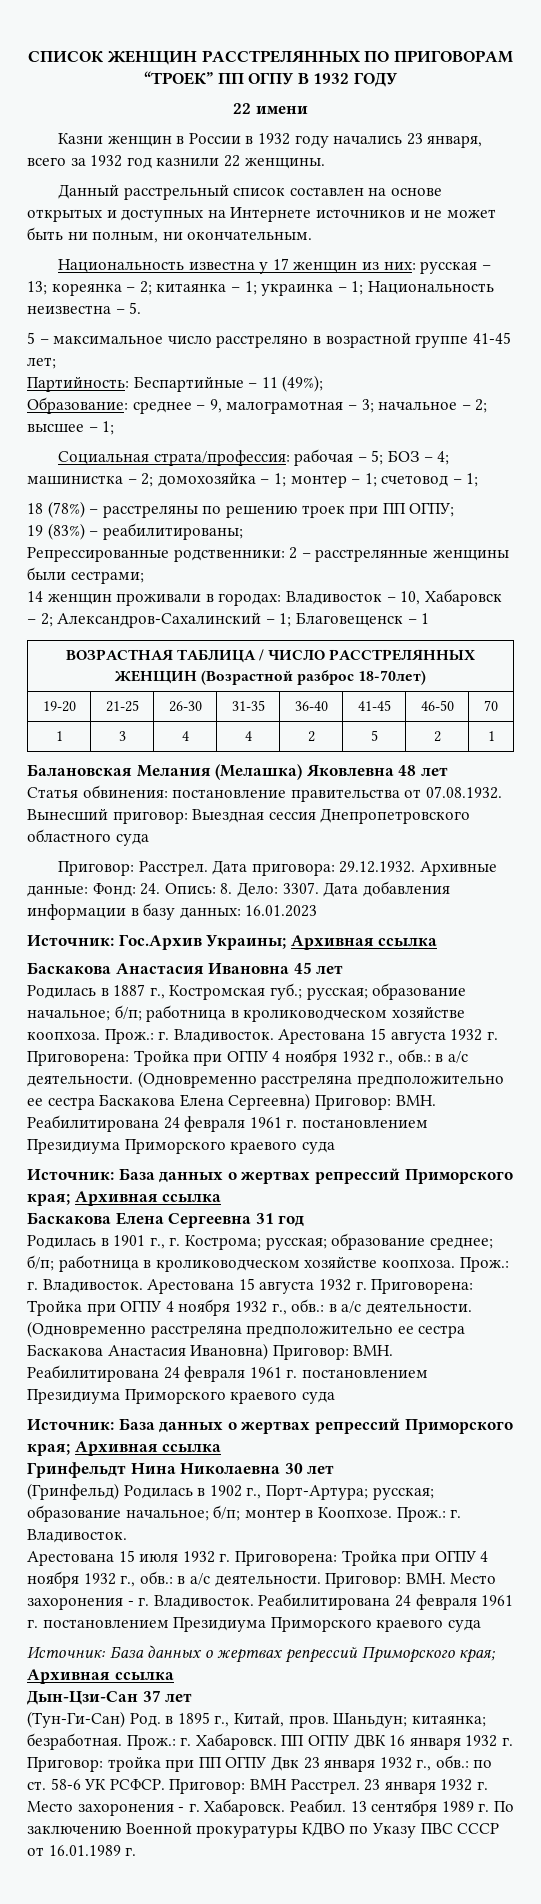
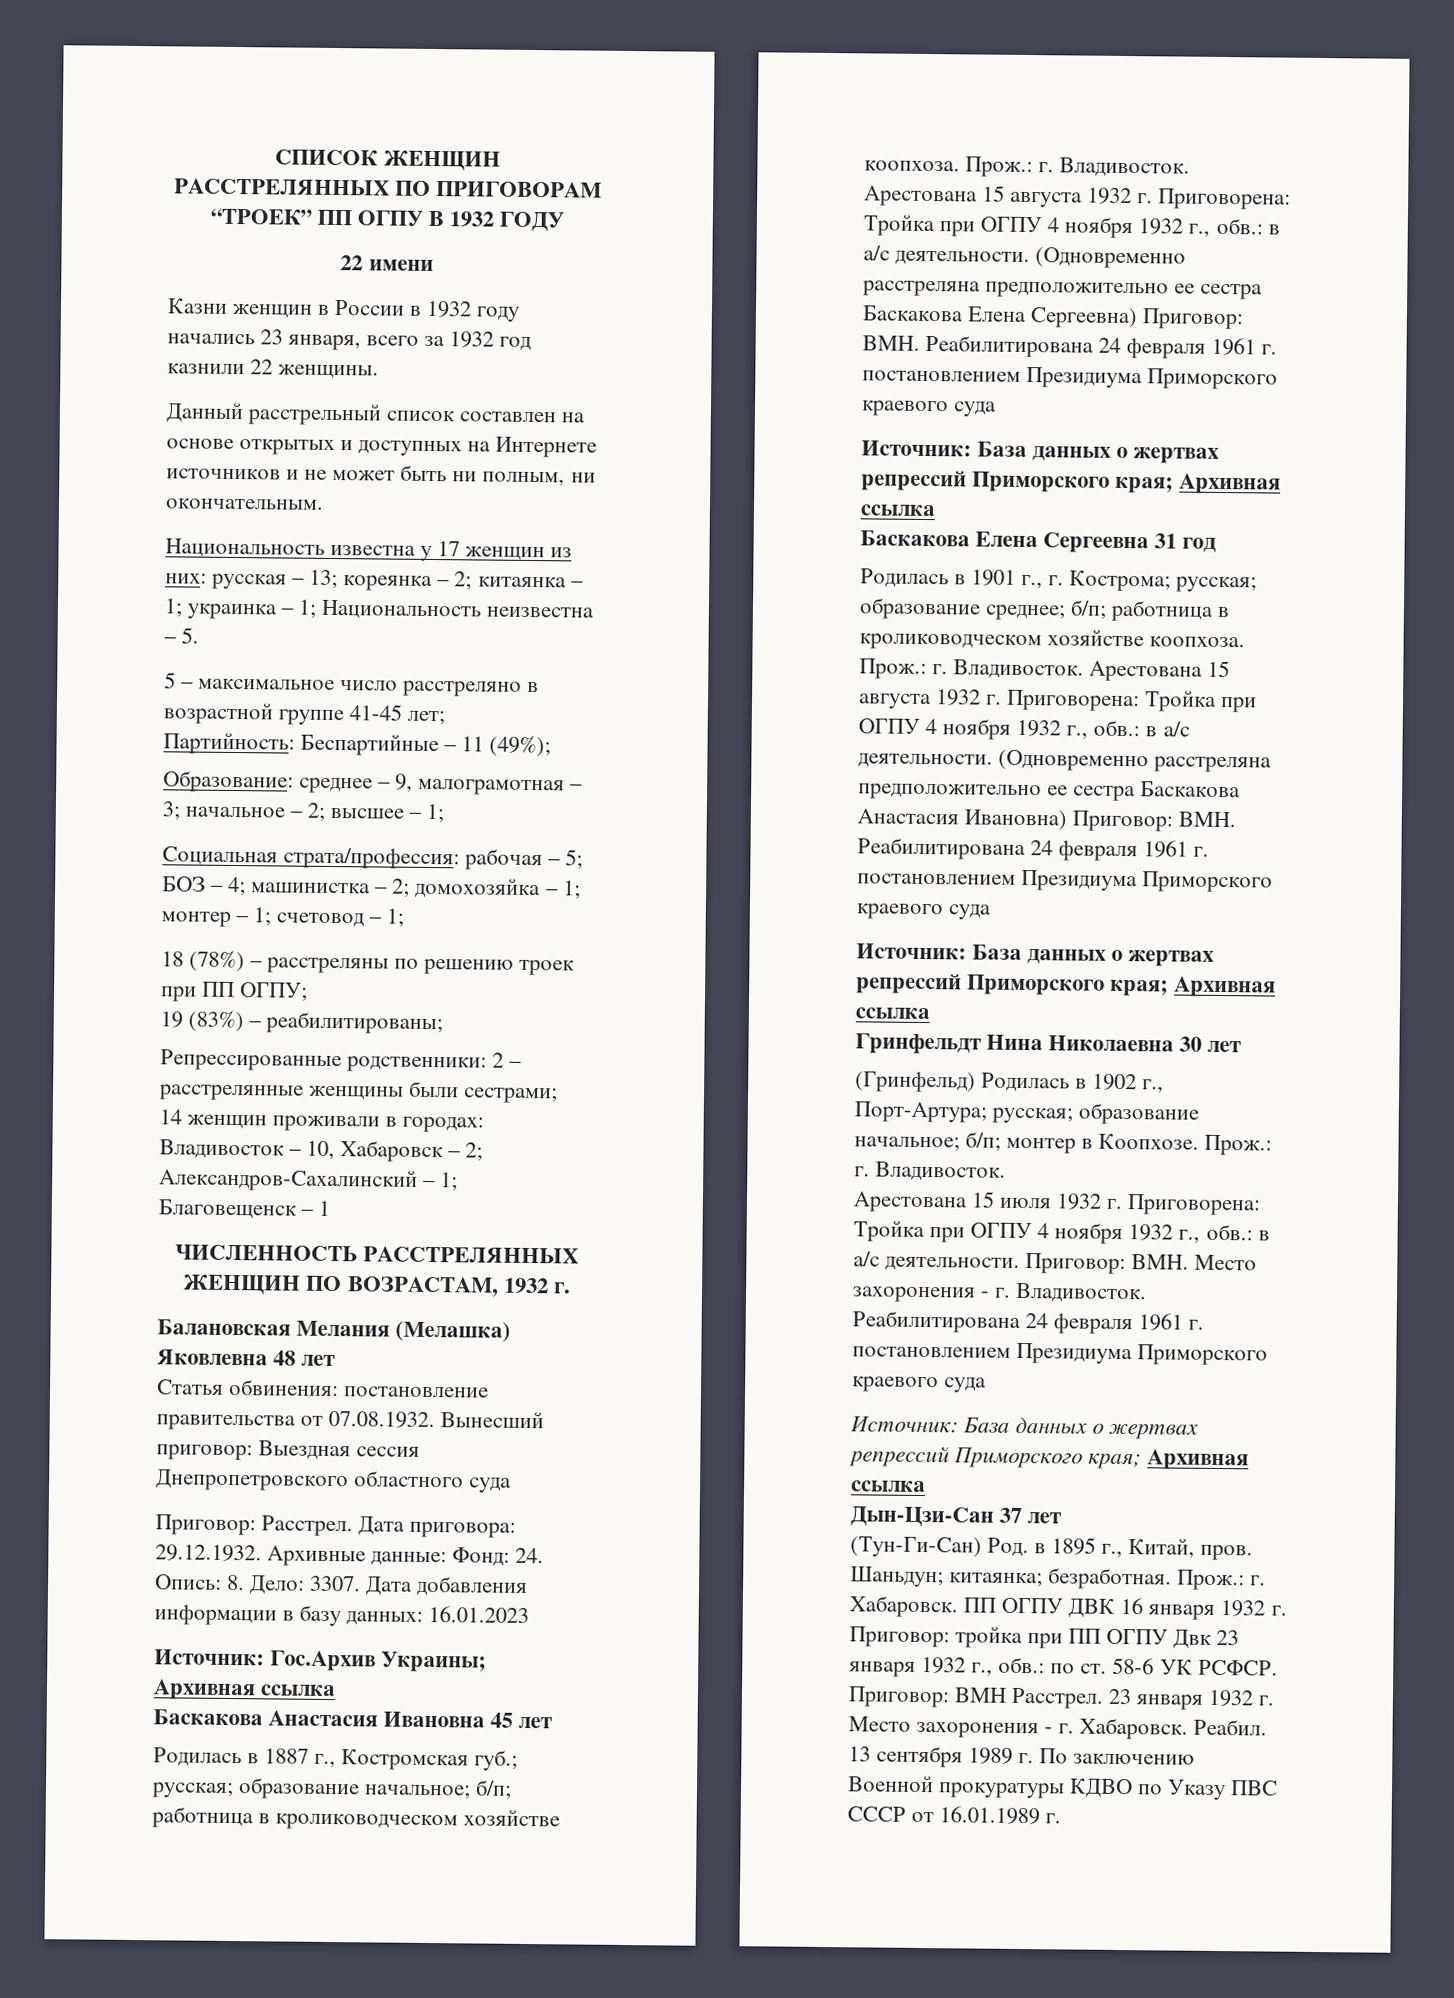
[65,649,477,663] [113,670,427,685] [42,701,76,712] [105,700,139,712] [168,701,202,712] [231,700,265,711] [294,701,328,711] [357,700,391,711] [420,700,454,711] [484,700,498,711] [55,731,63,741] [118,731,126,741] [181,731,189,741] [244,731,252,741] [307,731,315,742] [370,730,378,741] [433,731,441,742] [487,731,495,741] // ВОЗРАСТНАЯ ТАБЛИЦА / ЧИСЛО РАССТРЕЛЯННЫХ ЖЕНЩИН (Возрастной разброс 18-70лет) // 19-20 | 21-25 | 26-30 | 31-35 | 36-40 | 41-45 | 46-50 | 70 // 1 | 3 | 4 | 4 | 2 | 5 | 2 | 1 -> [174,1244,580,1264] [182,1274,571,1297] // ЧИСЛЕННОСТЬ РАССТРЕЛЯННЫХ ЖЕНЩИН ПО ВОЗРАСТАМ, 1932 г.

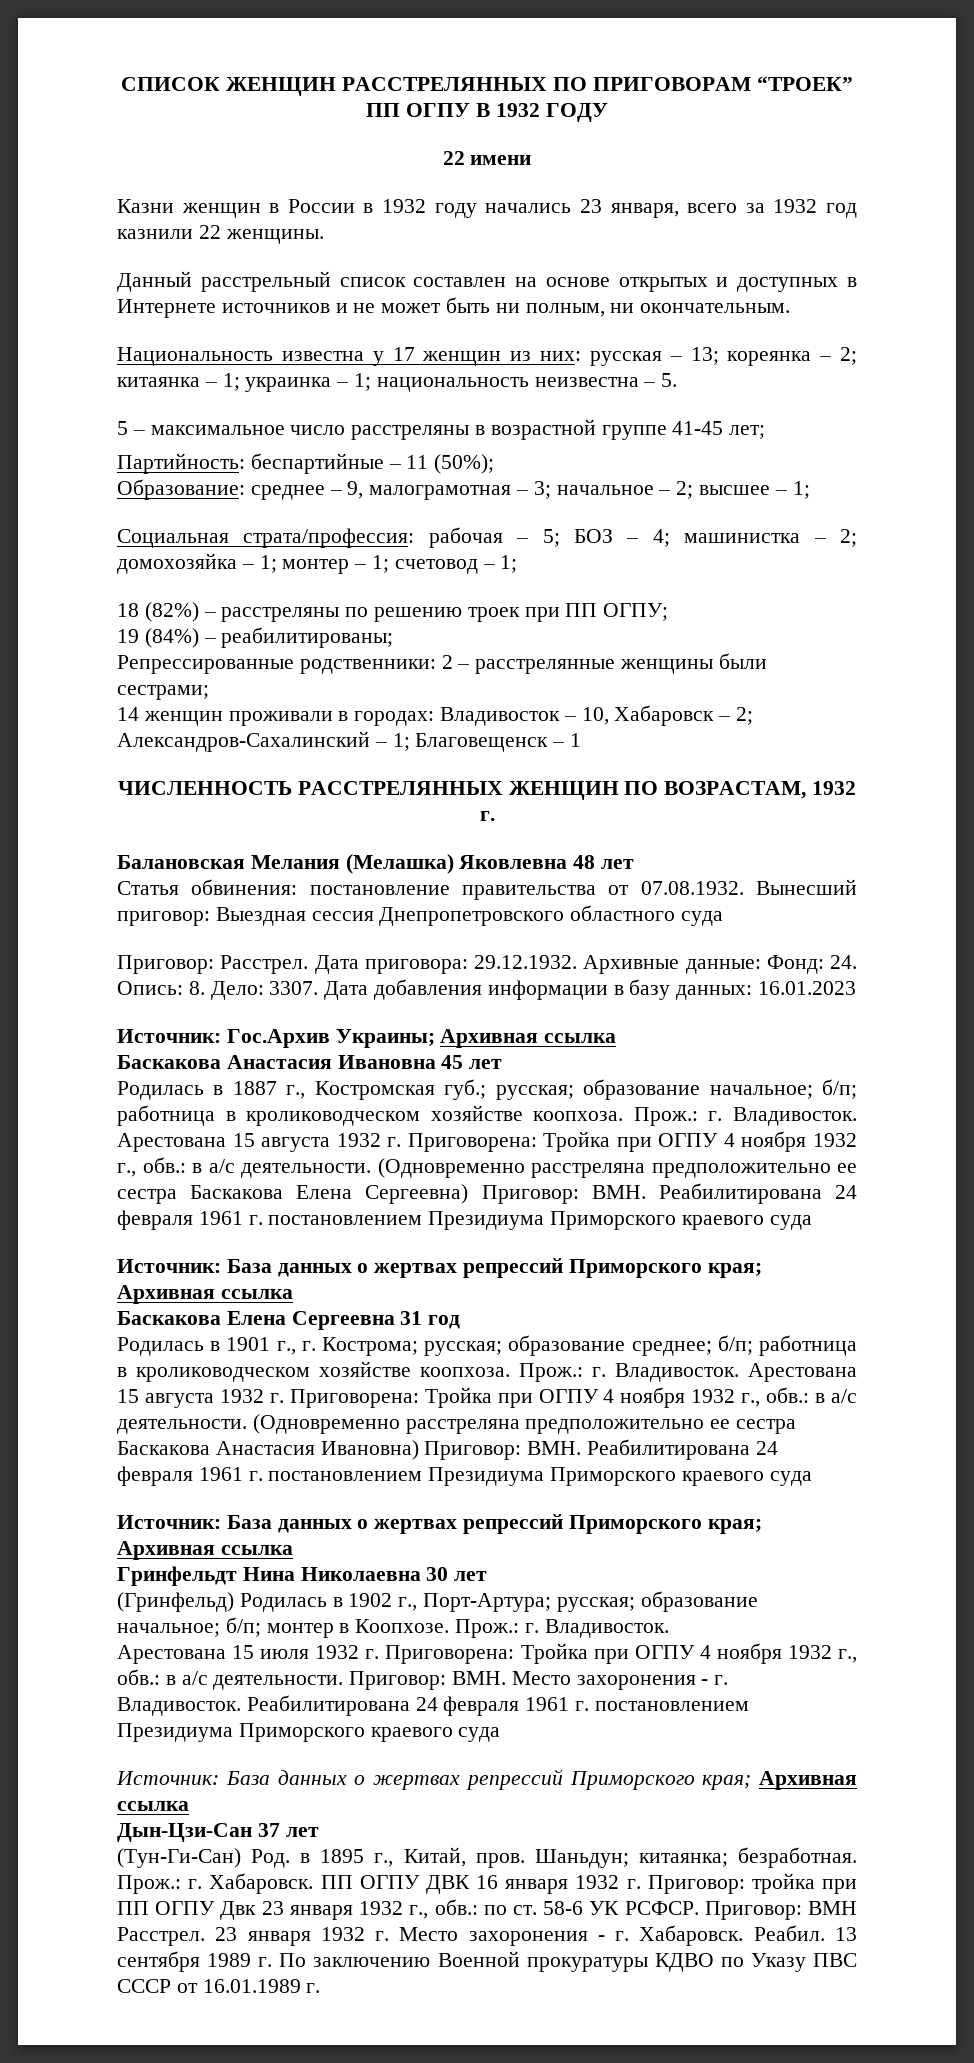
[467,441,492,452] на -> [847,277,858,287] в
[321,599,483,621] Национальность -> [376,377,529,392] национальность
[402,680,523,697] расстреляно -> [351,425,470,440] расстреляны
[300,733,440,757] Беспартийные -> [250,453,384,474] беспартийные
[489,735,552,758] (49%); -> [434,454,495,474] (50%);
[189,950,246,973] (78%) -> [144,602,199,622] (82%)
[188,1010,245,1033] (83%) -> [144,628,199,648] (84%)

